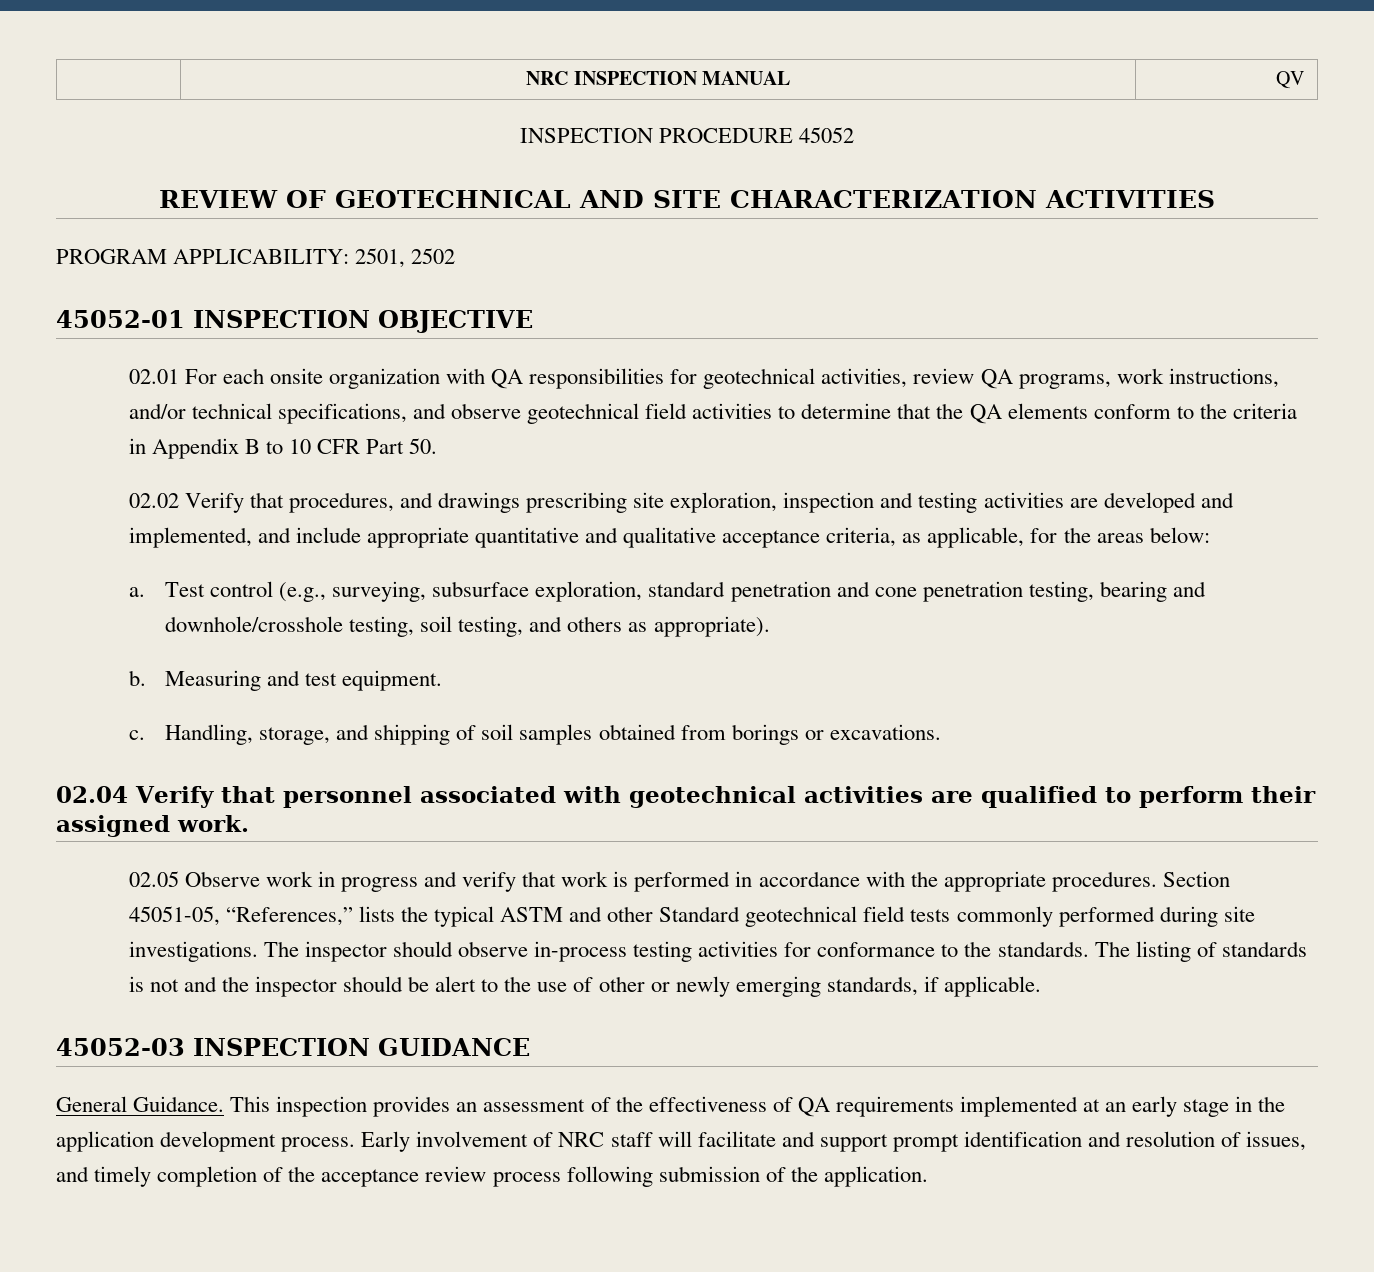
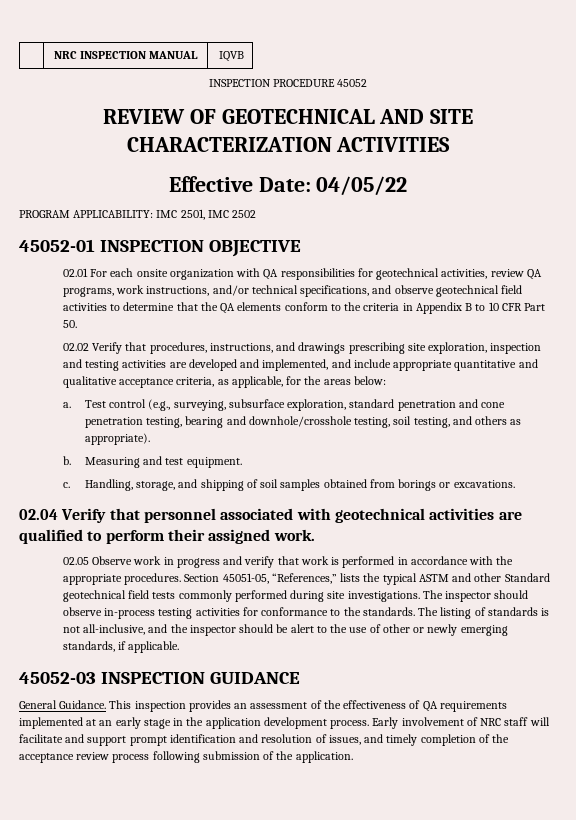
[1276,71,1305,89] QV -> [218,51,244,62] IQVB
(1215, 199) none -> [168,176,408,196] // Effective Date: 04/05/22
[355,248,406,268] 2501, -> [156,209,229,220] IMC 2501, IMC
(394, 502) none -> [209,343,273,353] instructions,
(179, 985) none -> [83,624,146,635] all-inclusive,

